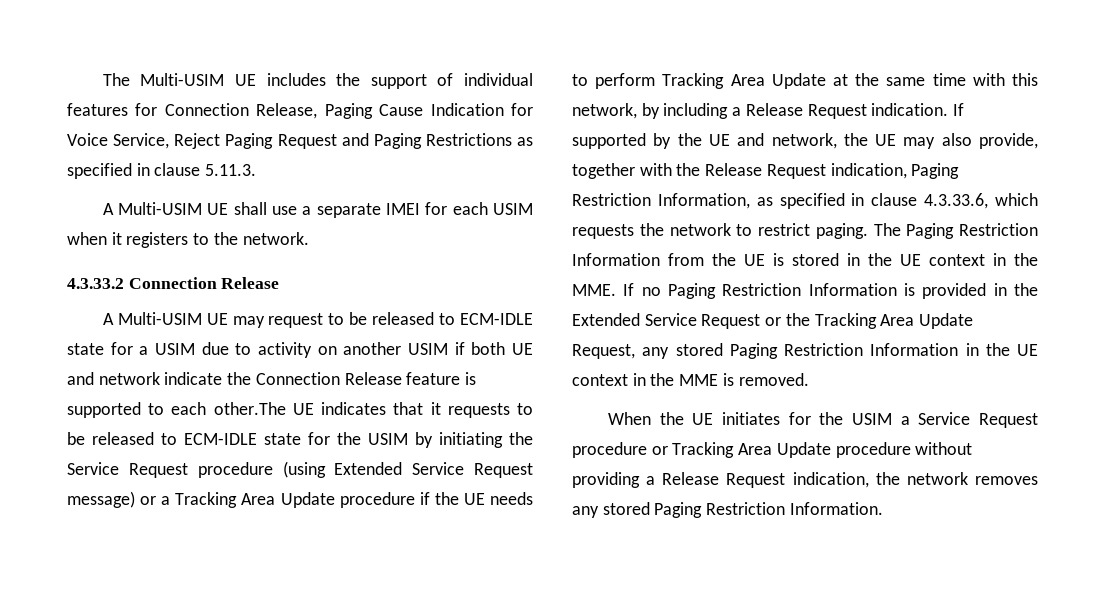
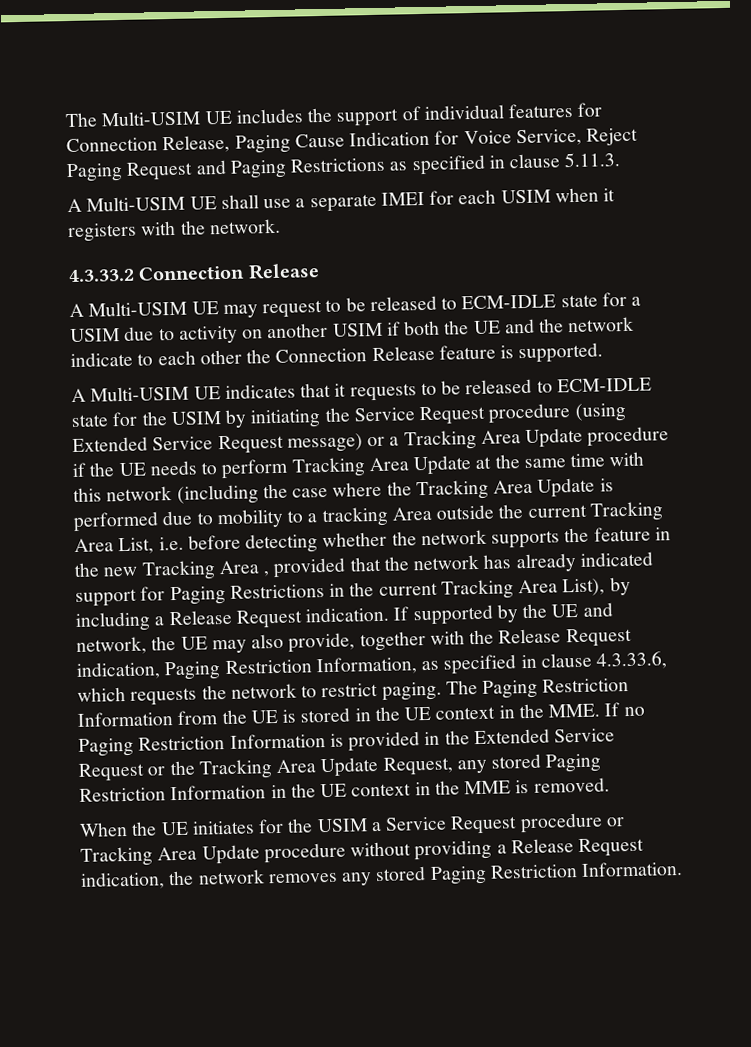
[193,233,210,245] to -> [140,220,177,236] with
[512,343,533,355] [67,372,94,385] UE and -> [443,318,565,335] the UE and the
(223, 378) none -> [137,349,242,366] to each other
[67,402,286,418] supported to each other.The -> [518,342,604,364] [71,385,190,403] supported. // A Multi-USIM
[572,103,637,119] network, -> [106,477,614,505] [73,501,663,532] [74,526,671,555] [74,551,653,581] [75,578,606,607] network (including the case where the Tracking Area Update is performed due to mobility to a tracking Area outside the current Tracking Area List, i.e. before detecting whether the network supports the feature in the new Tracking Area , provided that the network has already indicated support for Paging Restrictions in the current Tracking Area List),

